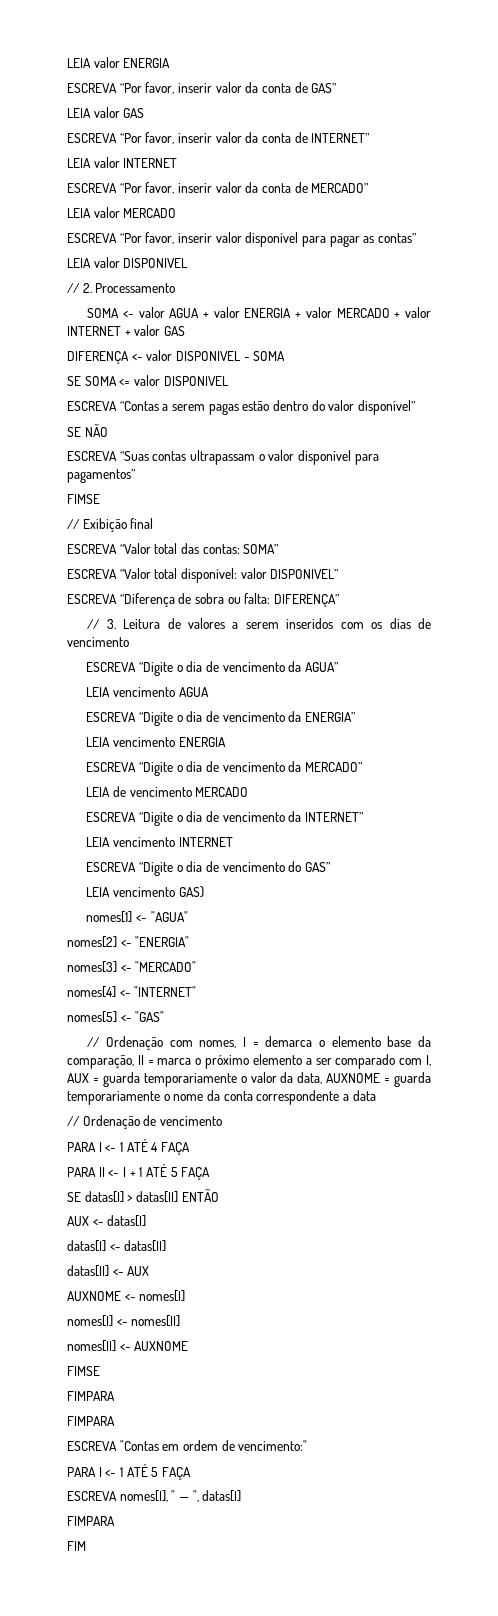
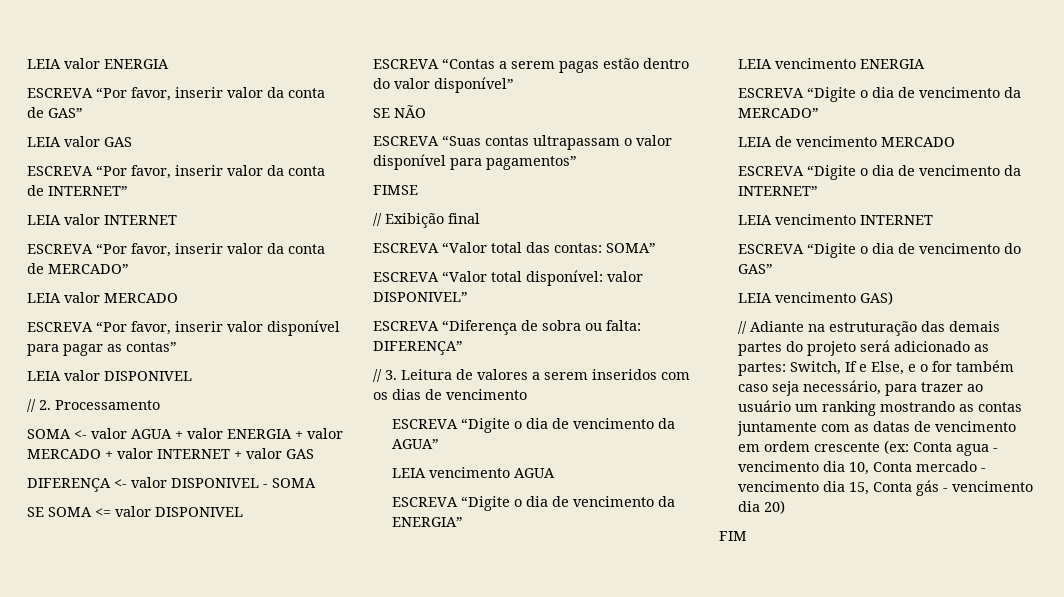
[86,911,188,923] [67,936,190,948] [67,961,197,973] [67,986,197,998] [67,1011,165,1023] [87,1036,431,1050] [67,1054,431,1069] [67,1072,431,1087] [67,1090,376,1105] [67,1115,222,1129] [67,1139,190,1155] [67,1164,211,1180] [67,1189,219,1203] [67,1215,147,1227] [67,1240,167,1252] [67,1265,150,1277] [67,1290,186,1302] [67,1315,181,1327] [67,1340,189,1352] [67,1366,100,1376] [67,1391,115,1401] [67,1416,115,1426] [67,1440,308,1451] [67,1464,191,1480] [67,1490,242,1502] [67,1516,115,1526] nomes[1] <- "AGUA" // nomes[2] <- "ENERGIA" // nomes[3] <- "MERCADO" // nomes[4] <- "INTERNET" // nomes[5] <- "GAS" // // Ordenação com nomes, I = demarca o elemento base da comparação, II = marca o próximo elemento a ser comparado com I, AUX = guarda temporariamente o valor da data, AUXNOME = guarda temporariamente o nome da conta correspondente a data // // Ordenação de vencimento // PARA I <- 1 ATÉ 4 FAÇA // PARA II <- I + 1 ATÉ 5 FAÇA // SE datas[I] > datas[II] ENTÃO // AUX <- datas[I] // datas[I] <- datas[II] // datas[II] <- AUX // AUXNOME <- nomes[I] // nomes[I] <- nomes[II] // nomes[II] <- AUXNOME // FIMSE // FIMPARA // FIMPARA // ESCREVA "Contas em ordem de vencimento:" // PARA I <- 1 ATÉ 5 FAÇA // ESCREVA nomes[I], " — ", datas[I] // FIMPARA -> [737,321,1000,336] [737,340,989,356] [737,360,1014,376] [737,380,983,396] [737,400,1022,416] [736,421,1016,436] [737,440,998,456] [737,461,986,475] [737,480,1033,496] [737,500,785,514] // Adiante na estruturação das demais partes do projeto será adicionado as partes: Switch, If e Else, e o for também caso seja necessário, para trazer ao usuário um ranking mostrando as contas juntamente com as datas de vencimento em ordem crescente (ex: Conta agua - vencimento dia 10, Conta mercado - vencimento dia 15, Conta gás - vencimento dia 20)

